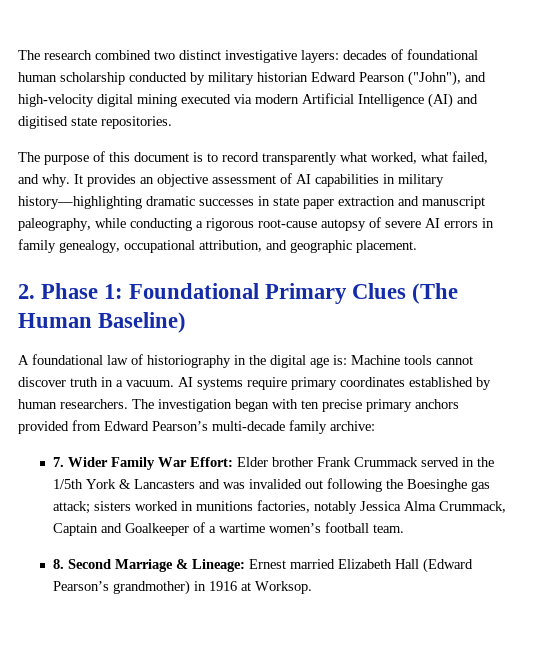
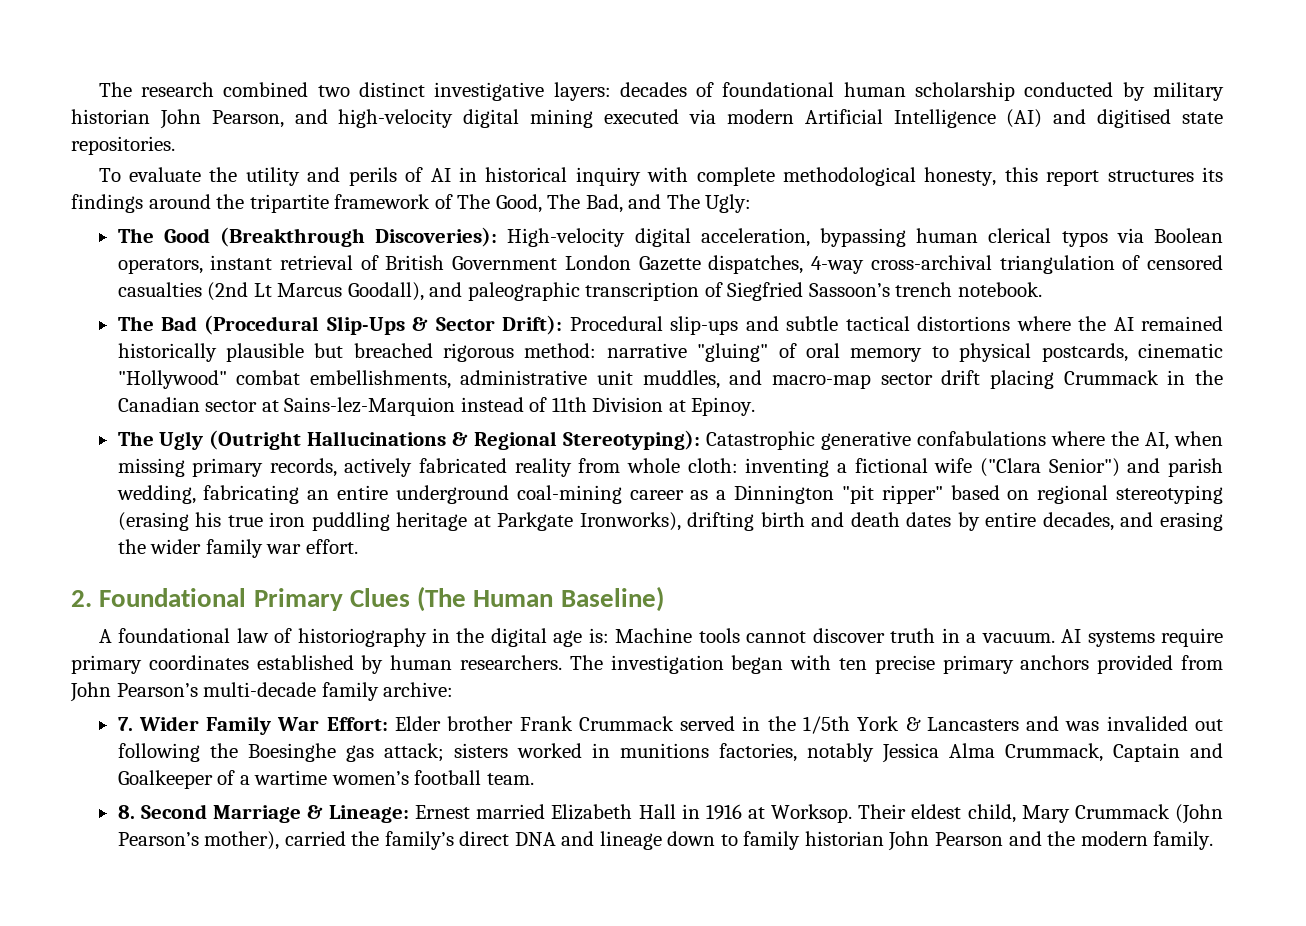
[311,71,461,86] Edward Pearson ("John"), -> [159,109,284,129] John Pearson,
[18,151,488,165] [18,173,444,187] [18,196,485,209] [18,217,494,231] [18,239,417,253] The purpose of this document is to record transparently what worked, what failed, and why. It provides an objective assessment of AI capabilities in military history—highlighting dramatic successes in state paper extraction and manuscript paleography, while conducting a rigorous root-cause autopsy of severe AI errors in family genealogy, occupational attribution, and geographic placement. -> [98,167,1223,186] [71,194,752,213] [117,227,1223,247] [117,255,1223,274] [117,282,1042,301] [117,315,1224,335] [117,343,1223,362] [117,370,1223,389] [117,397,756,416] [117,430,1223,450] [117,458,1224,477] [116,485,1223,504] [117,512,1224,531] [117,539,358,558] To evaluate the utility and perils of AI in historical inquiry with complete methodological honesty, this report structures its findings around the tripartite framework of The Good, The Bad, and The Ugly: // The Good (Breakthrough Discoveries): High-velocity digital acceleration, bypassing human clerical typos via Boolean operators, instant retrieval of British Government London Gazette dispatches, 4-way cross-archival triangulation of censored casualties (2nd Lt Marcus Goodall), and paleographic transcription of Siegfried Sassoon’s trench notebook. // The Bad (Procedural Slip-Ups & Sector Drift): Procedural slip-ups and subtle tactical distortions where the AI remained historically plausible but breached rigorous method: narrative "gluing" of oral memory to physical postcards, cinematic "Hollywood" combat embellishments, administrative unit muddles, and macro-map sector drift placing Crummack in the Canadian sector at Sains-lez-Marquion instead of 11th Division at Epinoy. // The Ugly (Outright Hallucinations & Regional Stereotyping): Catastrophic generative confabulations where the AI, when missing primary records, actively fabricated reality from whole cloth: inventing a fictional wife ("Clara Senior") and parish wedding, fabricating an entire underground coal-mining career as a Dinnington "pit ripper" based on regional stereotyping (erasing his true iron puddling heritage at Parkgate Ironworks), drifting birth and death dates by entire decades, and erasing the wider family war effort.
[41,283,124,299] Phase 1: -> (92, 598) none
[104,421,149,431] Edward -> [70,682,111,702] John
[422,558,473,573] [52,580,190,595] (Edward Pearson’s grandmother) -> (676, 811) none
(312, 587) none -> [858,804,1224,824] [117,831,1214,851] Their eldest child, Mary Crummack (John Pearson’s mother), carried the family’s direct DNA and lineage down to family historian John Pearson and the modern family.

